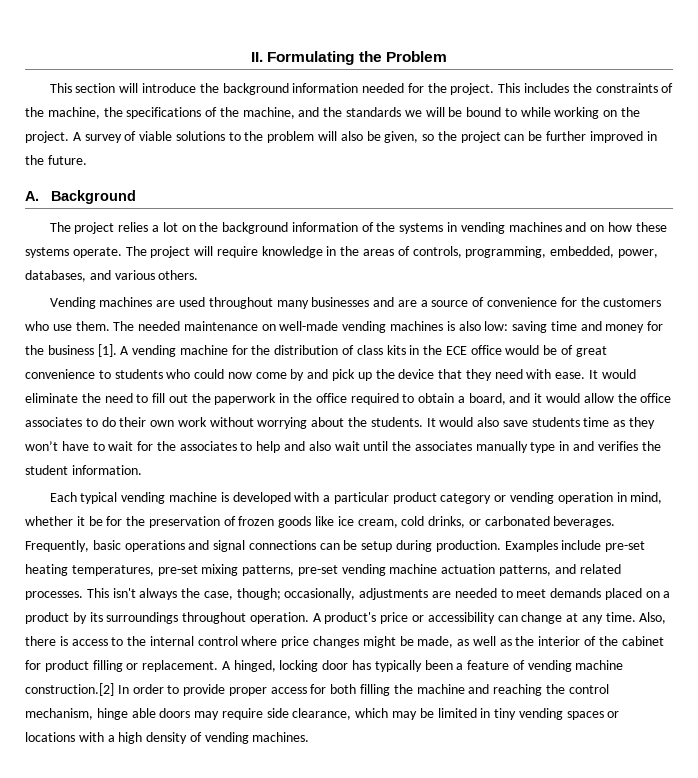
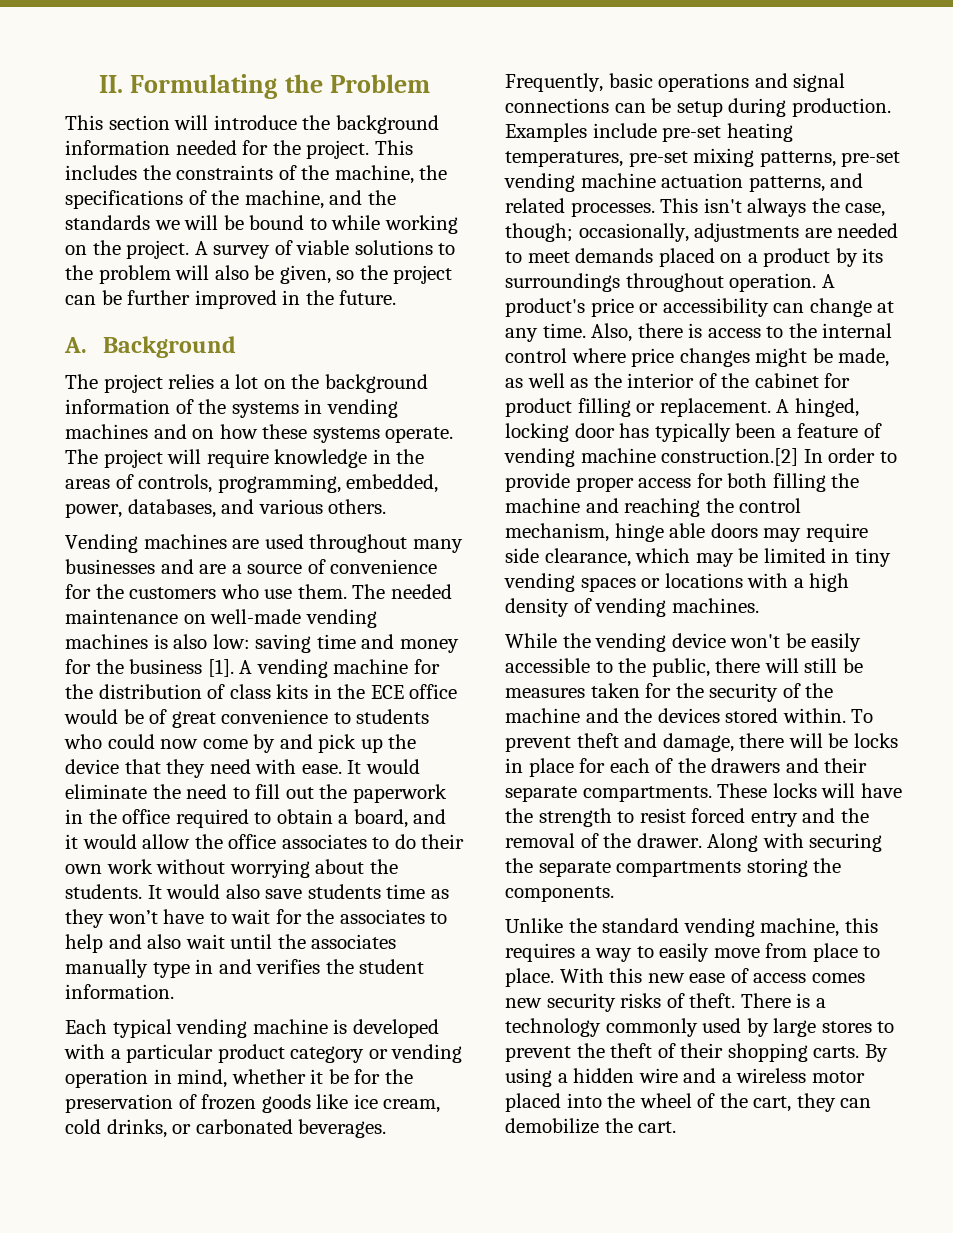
(310, 737) none -> [505,633,862,652] [505,658,863,677] [505,683,834,702] [505,708,874,723] [505,733,898,752] [505,758,868,777] [505,783,902,802] [505,808,869,827] [505,833,883,852] [505,858,842,877] [505,886,614,902] [505,918,878,937] [505,943,881,962] [505,968,865,987] [505,993,826,1012] [505,1018,895,1037] [505,1043,888,1062] [505,1068,865,1087] [505,1093,872,1112] [505,1118,677,1134] // While the vending device won't be easily accessible to the public, there will still be measures taken for the security of the machine and the devices stored within. To prevent theft and damage, there will be locks in place for each of the drawers and their separate compartments. These locks will have the strength to resist forced entry and the removal of the drawer. Along with securing the separate compartments storing the components. // Unlike the standard vending machine, this requires a way to easily move from place to place. With this new ease of access comes new security risks of theft. There is a technology commonly used by large stores to prevent the theft of their shopping carts. By using a hidden wire and a wireless motor placed into the wheel of the cart, they can demobilize the cart.

